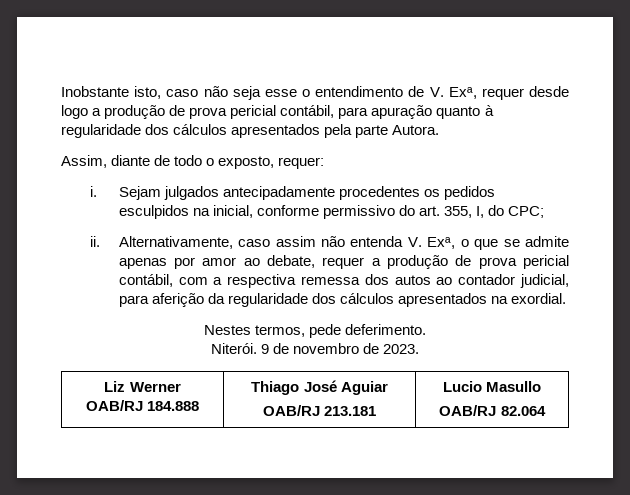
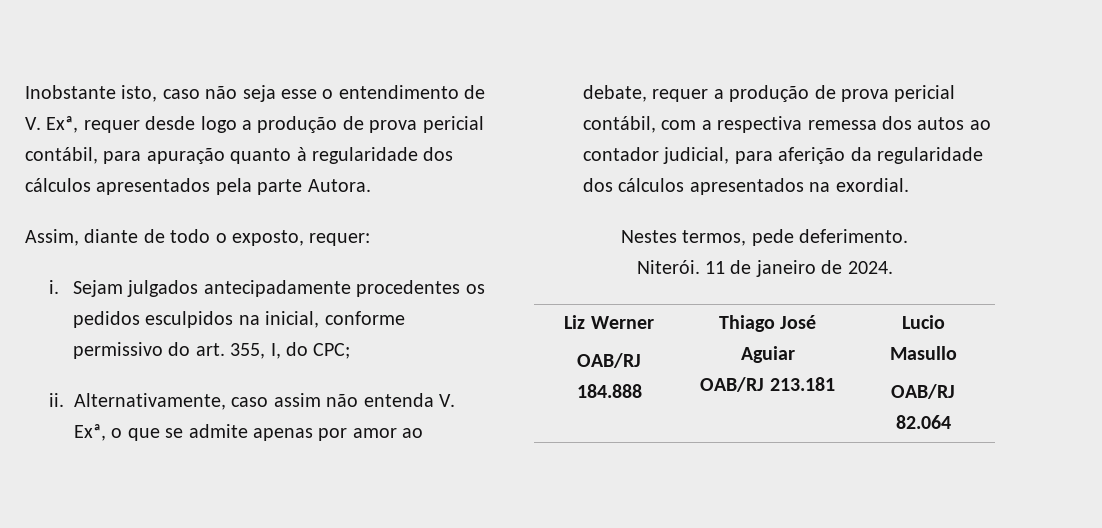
[260,343,420,354] 9 de novembro de 2023. -> [704,260,893,277] 11 de janeiro de 2024.

